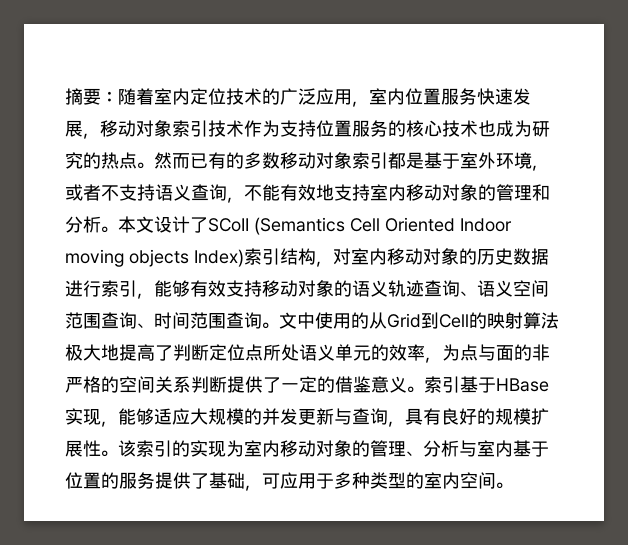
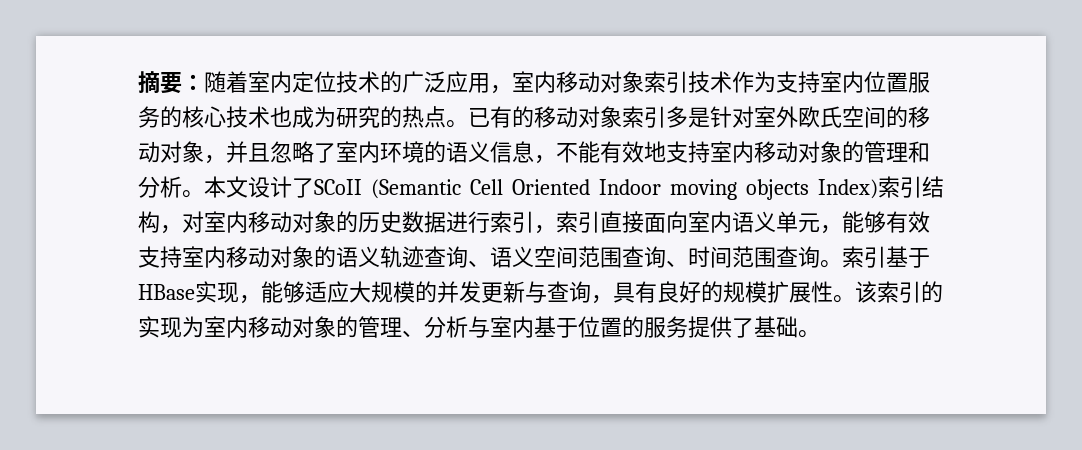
[405,88,531,105] [65,120,100,139] 位置服务快速发展， -> (556, 82) none
(316, 128) none -> [820,71,864,93] 室内
[154,152,549,171] [65,184,227,201] 然而已有的多数移动对象索引都是基于室外环境，或者不支持语义查询 -> [468,106,930,128] [138,141,534,164] 已有的移动对象索引多是针对室外欧氏空间的移动对象，并且忽略了室内环境的语义信息
[254,217,345,235] (Semantics -> [371,179,461,199] (Semantic
(154, 296) none -> [556,211,842,234] 索引直接面向室内语义单元，
(262, 288) none -> [182,246,226,268] 室内
[279,312,559,329] [65,344,550,363] [65,376,424,393] 文中使用的从Grid到Cell的映射算法极大地提高了判断定位点所处语义单元的效率，为点与面的非严格的空间关系判断提供了一定的借鉴意义。 -> (842, 264) none
[245,472,496,491] ，可应用于多种类型的室内空间 -> (798, 327) none

